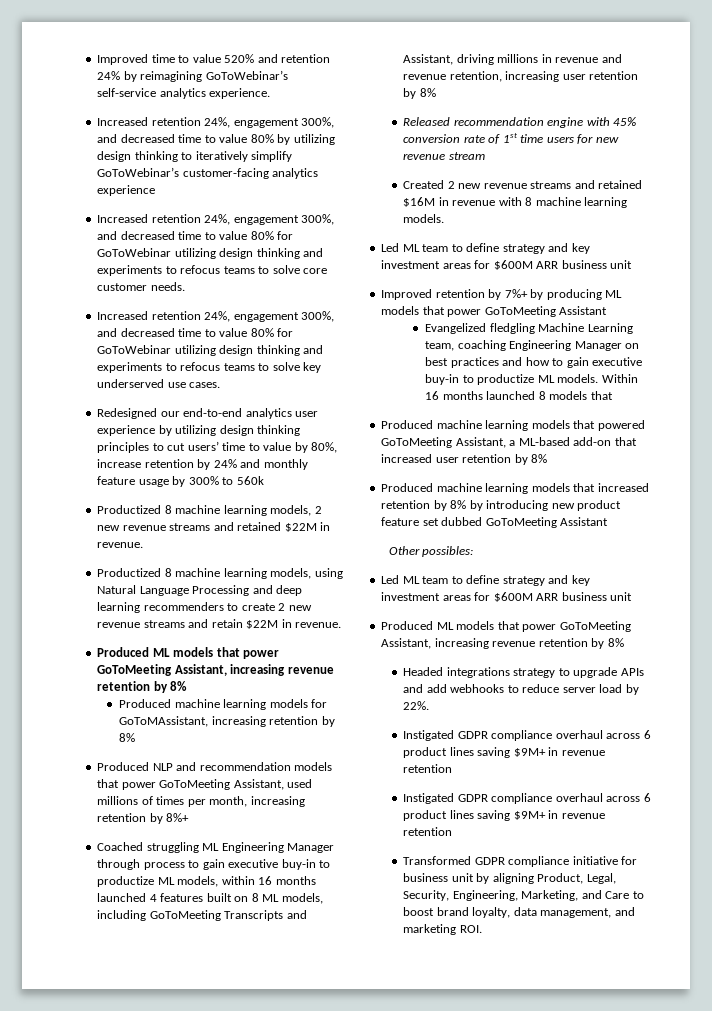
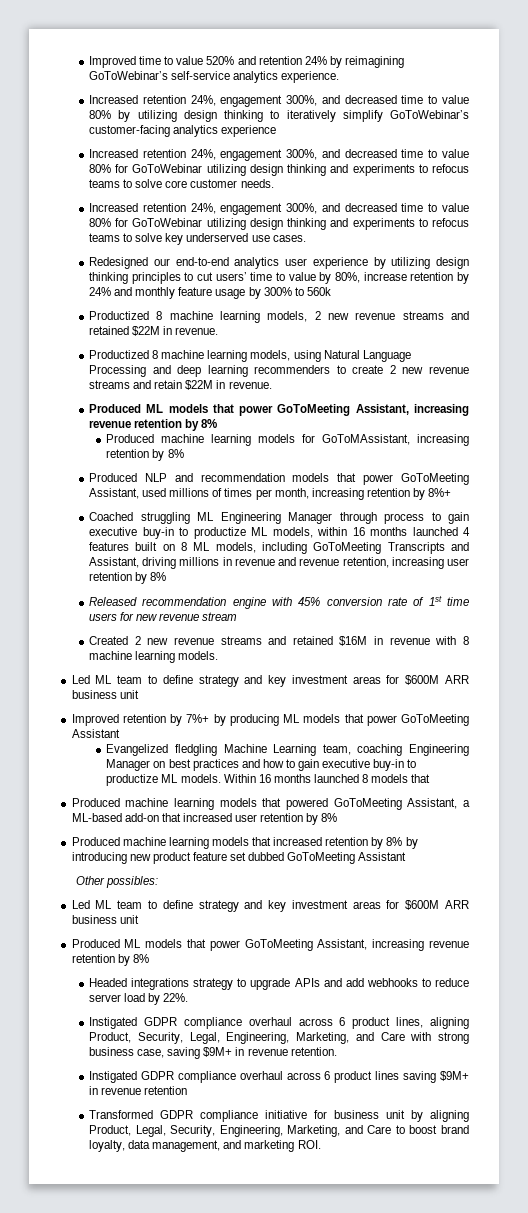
[449,747,605,758] [403,764,453,773] lines saving $9M+ in revenue retention -> [396,1017,469,1029] [89,1032,469,1044] [89,1047,337,1059] lines, aligning Product, Security, Legal, Engineering, Marketing, and Care with strong business case, saving $9M+ in revenue retention.

